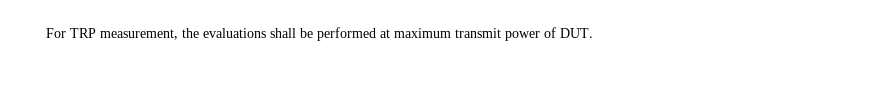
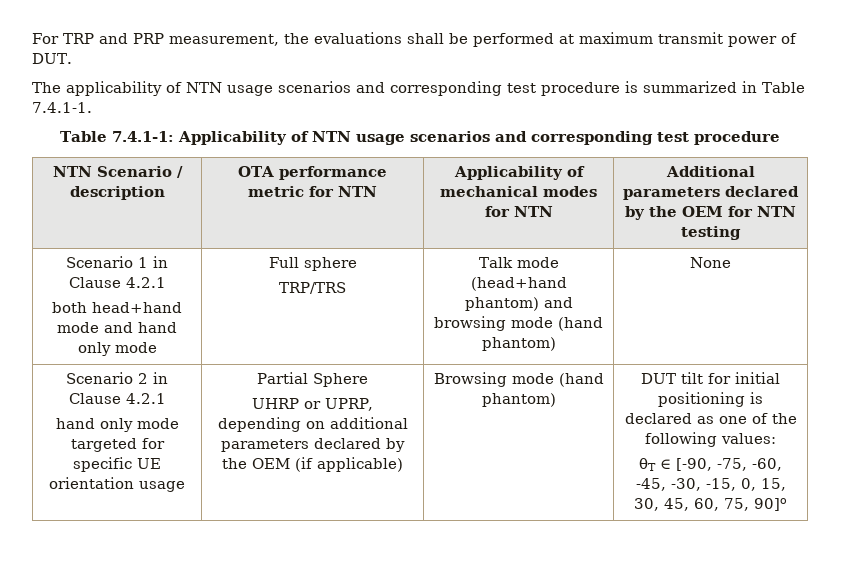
(96, 33) none -> [99,33,164,44] and PRP
(593, 33) none -> [32,81,805,96] [32,102,92,113] [60,131,780,145] [52,166,183,178] [69,186,165,200] [238,166,387,180] [248,186,377,197] [453,166,585,180] [440,186,597,197] [484,206,553,217] [665,166,755,177] [623,186,799,200] [625,206,797,220] [681,226,741,240] [66,256,168,268] [68,277,166,288] [52,302,182,313] [57,322,177,333] [77,342,157,356] [268,257,357,271] [279,282,346,294] [478,257,559,268] [470,277,567,291] [464,297,573,311] [434,316,603,331] [481,337,556,351] [690,257,731,268] [66,372,168,384] [68,393,166,404] [55,418,179,432] [70,438,165,452] [73,457,161,472] [49,477,185,492] [257,372,368,387] [251,398,374,411] [217,417,408,432] [221,438,405,452] [222,457,403,472] [433,372,604,387] [481,393,556,407] [641,372,780,384] [658,392,763,407] [624,413,797,424] [645,432,776,447] [639,458,783,471] [635,478,786,491] [634,498,788,511] // The applicability of NTN usage scenarios and corresponding test procedure is summarized in Table 7.4.1-1. // Table 7.4.1-1: Applicability of NTN usage scenarios and corresponding test procedure // NTN Scenario / description | OTA performance metric for NTN | Applicability of mechanical modes for NTN | Additional parameters declared by the OEM for NTN testing // Scenario 1 in Clause 4.2.1 // both head+hand mode and hand only mode | Full sphere // TRP/TRS | Talk mode (head+hand phantom) and browsing mode (hand phantom) | None // Scenario 2 in Clause 4.2.1 // hand only mode targeted for specific UE orientation usage | Partial Sphere // UHRP or UPRP, depending on additional parameters declared by the OEM (if applicable) | Browsing mode (hand phantom) | DUT tilt for initial positioning is declared as one of the following values: // θT ∈ [-90, -75, -60, -45, -30, -15, 0, 15, 30, 45, 60, 75, 90]o

